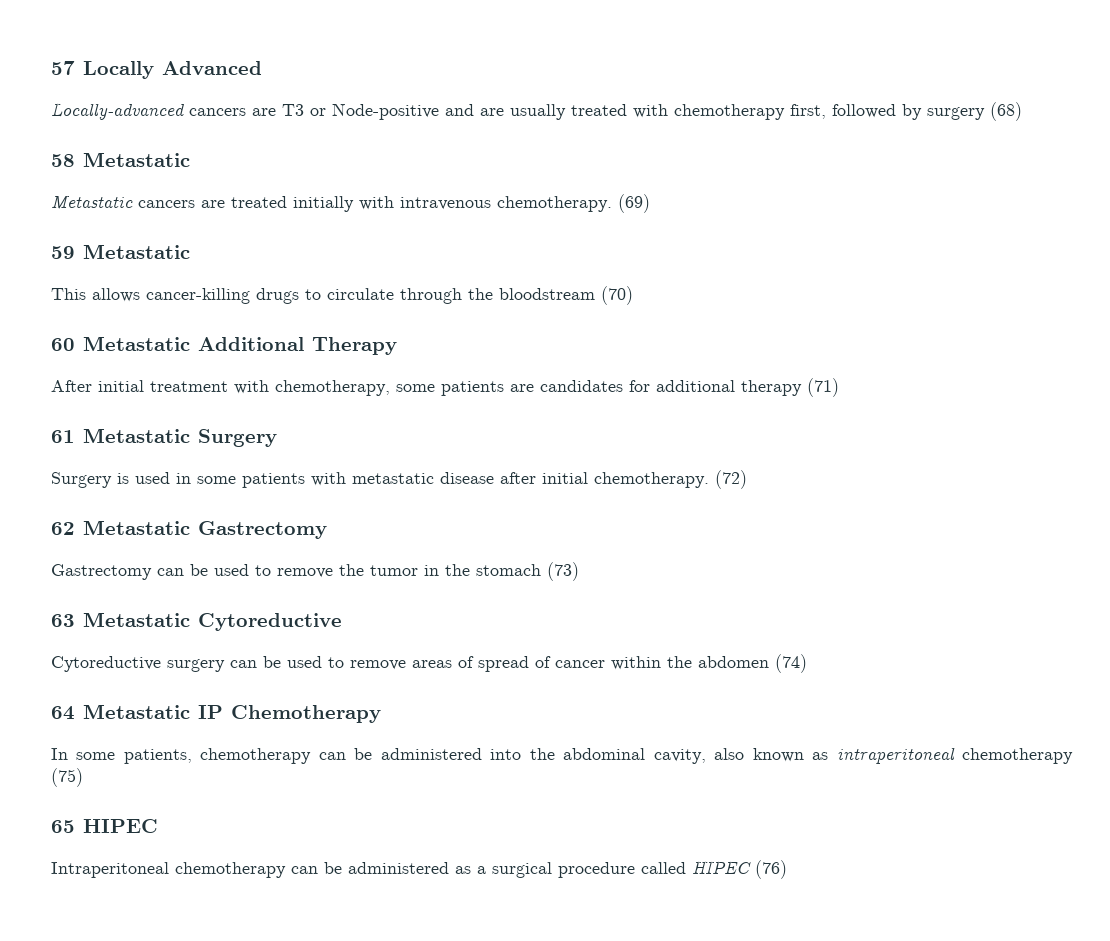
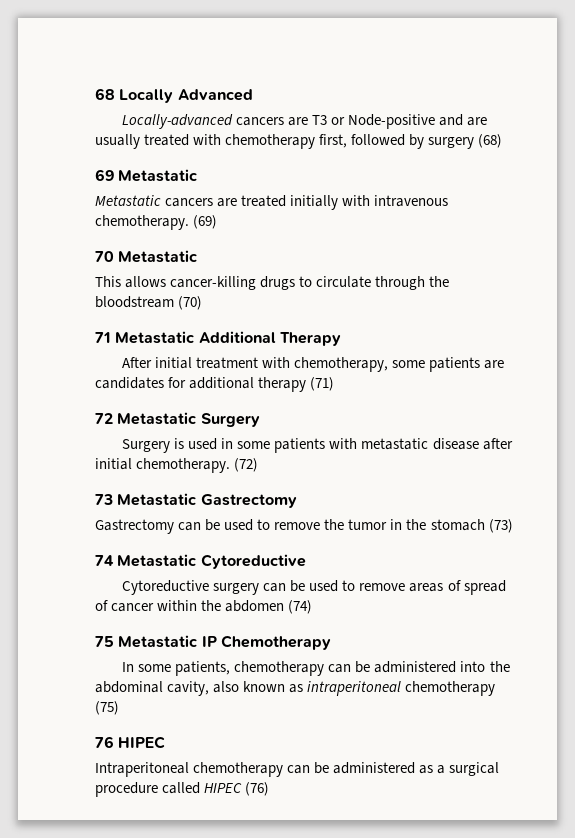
[51,61,75,75] 57 -> [95,88,115,100] 68
[51,154,75,167] 58 -> [95,169,114,181] 69
[51,246,75,259] 59 -> [95,251,114,262] 70
[51,338,75,351] 60 -> [95,332,111,343] 71
[51,430,75,443] 61 -> [95,413,113,424] 72
[51,522,75,535] 62 -> [95,494,113,505] 73
[51,614,75,627] 63 -> [95,555,114,566] 74
[51,706,75,720] 64 -> [95,636,114,647] 75
[51,820,75,833] 65 -> [95,736,114,748] 76

